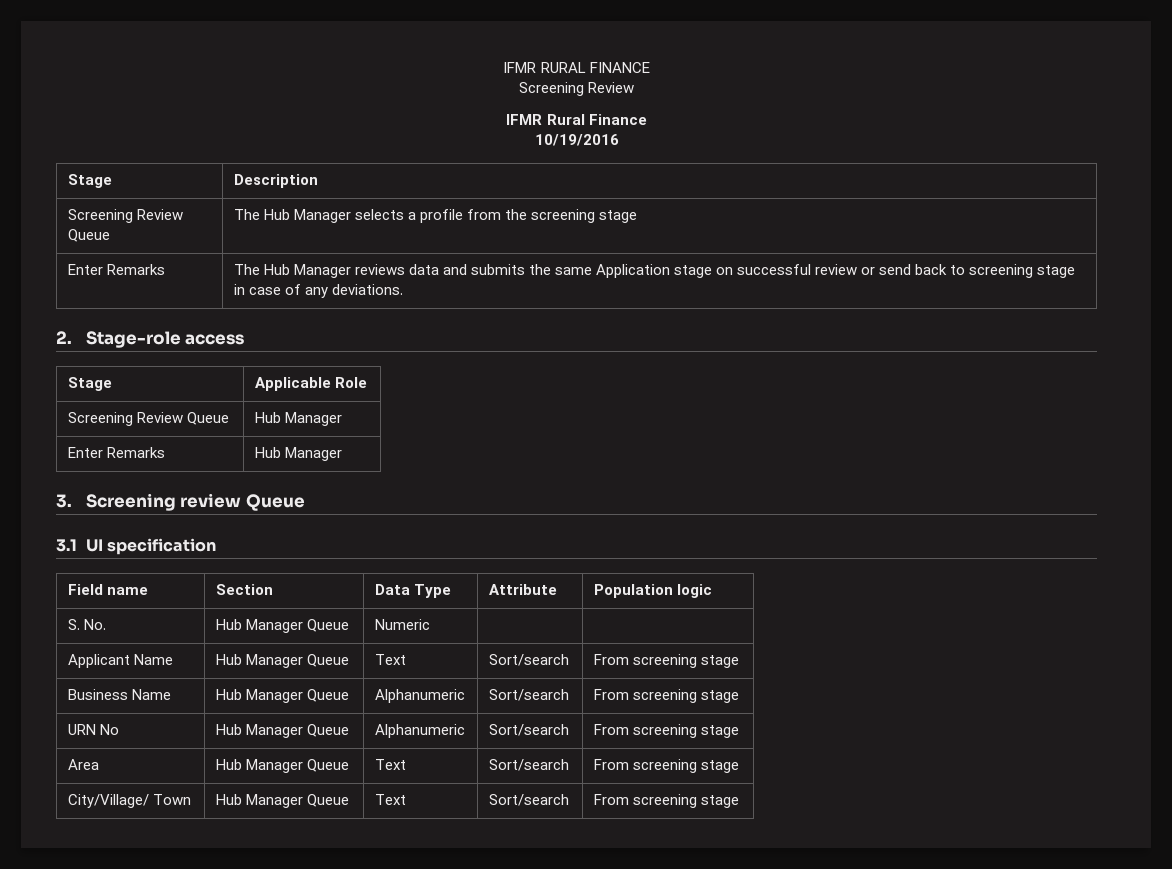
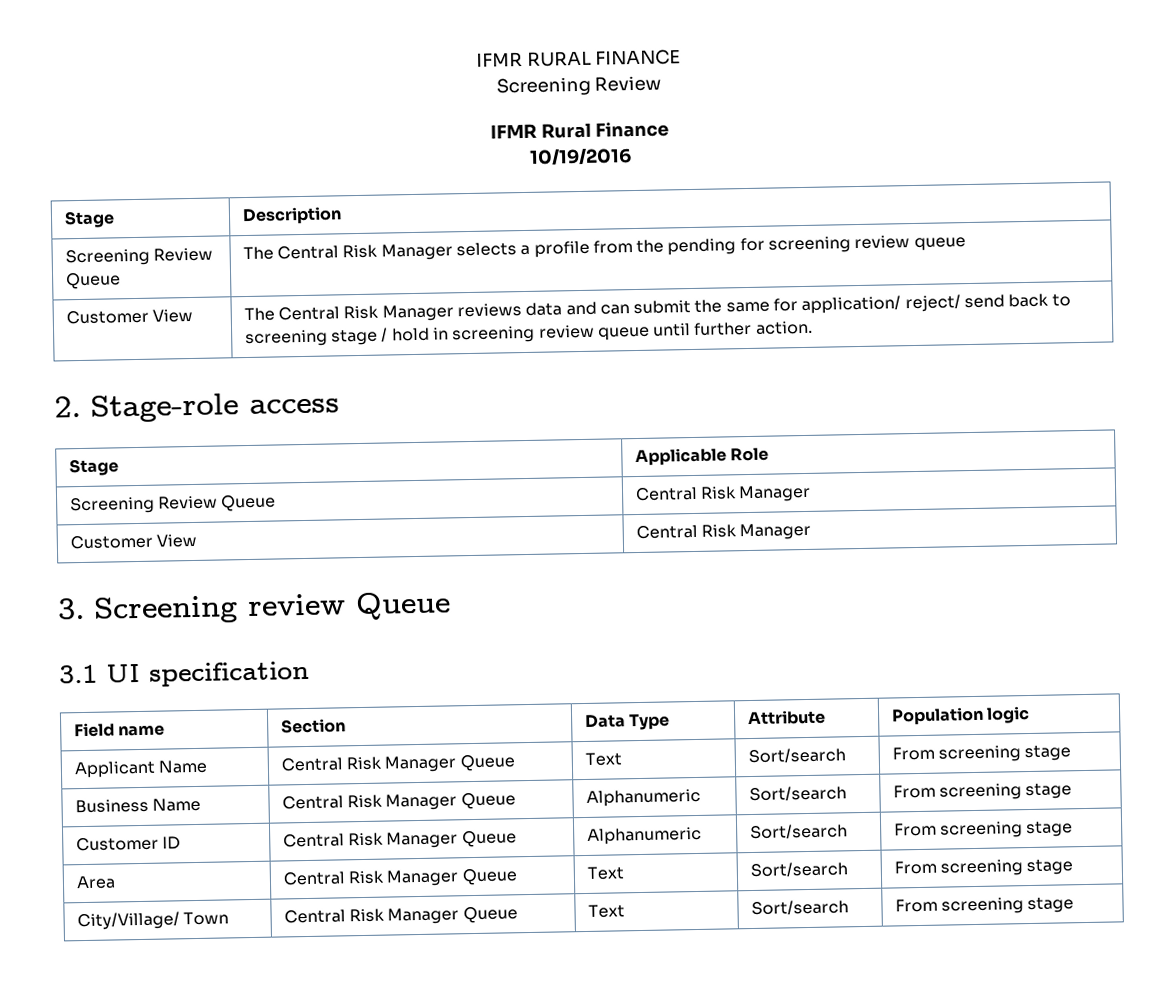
[263,209,290,220] Hub -> [276,244,379,260] Central Risk
[530,209,637,223] [67,264,165,275] [233,264,290,275] screening stage // Enter Remarks | The Hub -> [667,235,966,256] [65,308,193,325] [243,305,380,322] pending for screening review queue // Customer View | The Central Risk
[470,264,876,278] submits the same Application stage on successful review or -> [599,294,961,315] can submit the same for application/ reject/
[233,284,403,298] in case of any deviations. -> [381,320,813,344] / hold in screening review queue until further action.
[254,412,342,426] [67,447,165,458] [254,447,281,458] Hub Manager // Enter Remarks | Hub -> [634,484,812,503] [69,533,197,550] [635,524,737,540] Central Risk Manager // Customer View | Central Risk
[67,619,106,630] [215,619,349,633] [374,619,430,630] // S. No. | Hub Manager Queue | Numeric | | -> (1030, 715) none
[215,654,242,665] Hub -> [280,756,382,772] Central Risk
[215,689,349,703] [374,689,465,703] [488,689,569,701] [593,689,739,703] [67,724,119,735] [215,724,242,735] Hub Manager Queue | Alphanumeric | Sort/search | From screening stage // URN No | Hub -> [281,792,516,811] [585,788,701,807] [748,785,847,802] [892,782,1073,801] [75,836,181,852] [282,832,384,848] Central Risk Manager Queue | Alphanumeric | Sort/search | From screening stage // Customer ID | Central Risk
[215,759,242,770] Hub -> [282,870,385,886] Central Risk
[215,794,242,805] Hub -> [283,908,385,924] Central Risk

